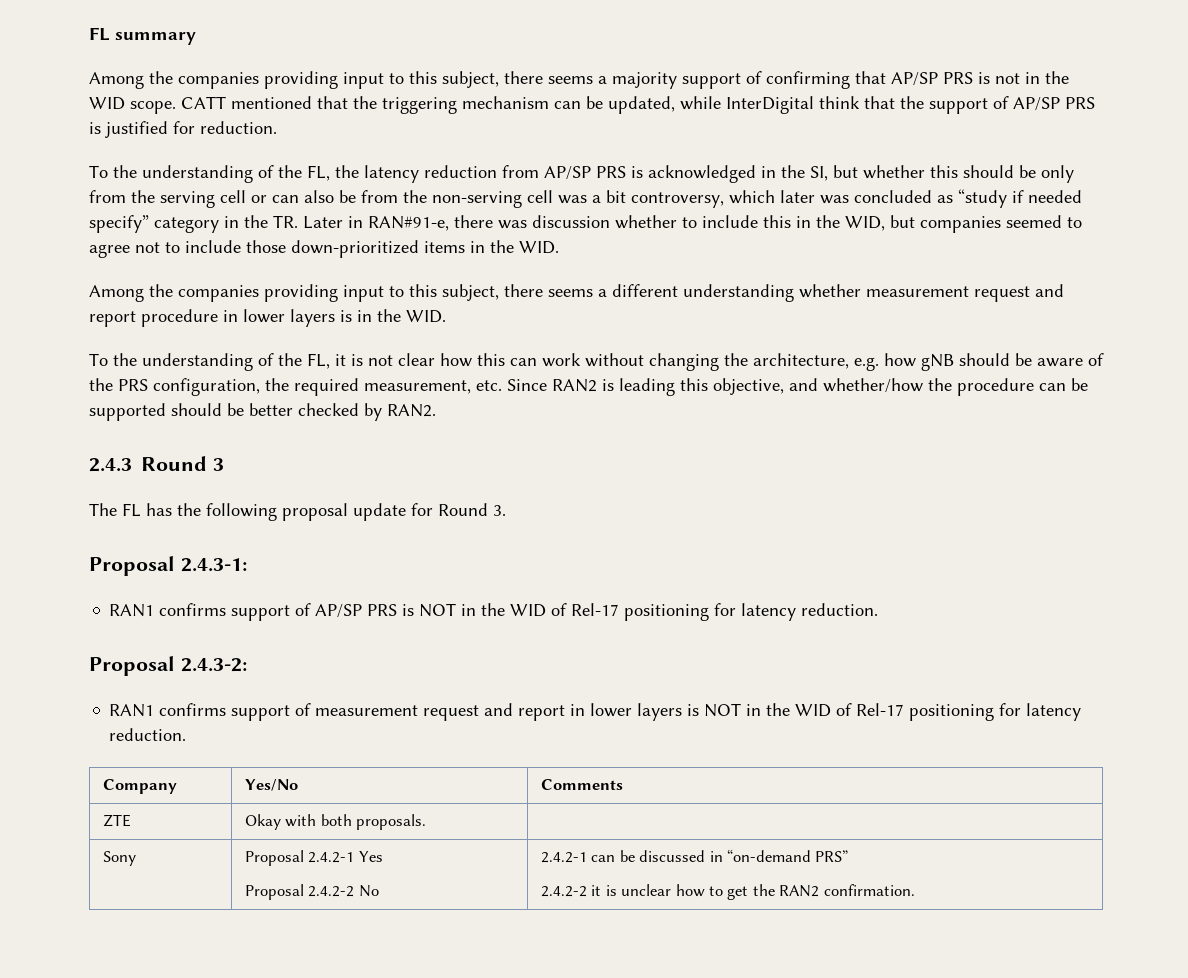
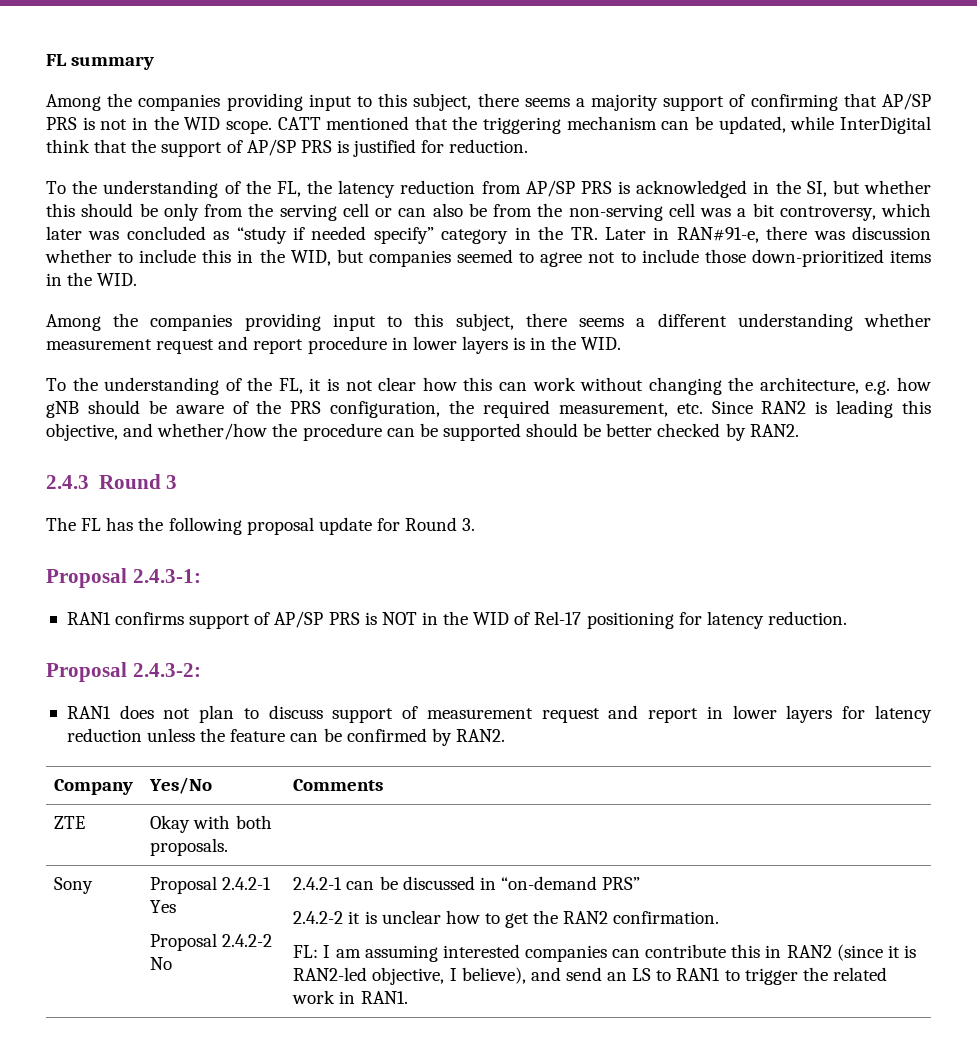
[159,703,227,716] confirms -> [119,705,323,723] does not plan to discuss
[687,703,1082,721] [109,728,187,741] is NOT in the WID of Rel-17 positioning for latency reduction. -> [842,705,933,723] [66,728,505,746] for latency reduction unless the feature can be confirmed by RAN2.
(915, 890) none -> [293,944,916,962] [293,967,887,985] [292,990,408,1004] // FL: I am assuming interested companies can contribute this in RAN2 (since it is RAN2-led objective, I believe), and send an LS to RAN1 to trigger the related work in RAN1.

